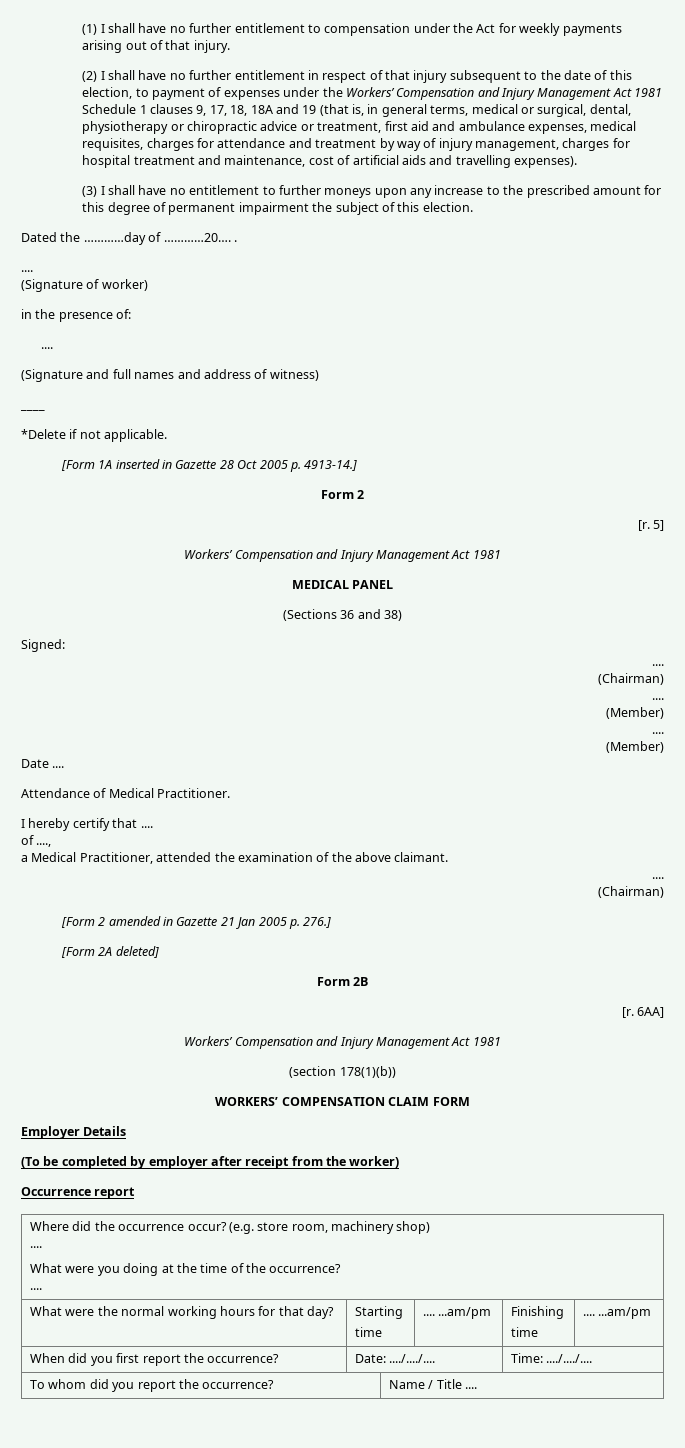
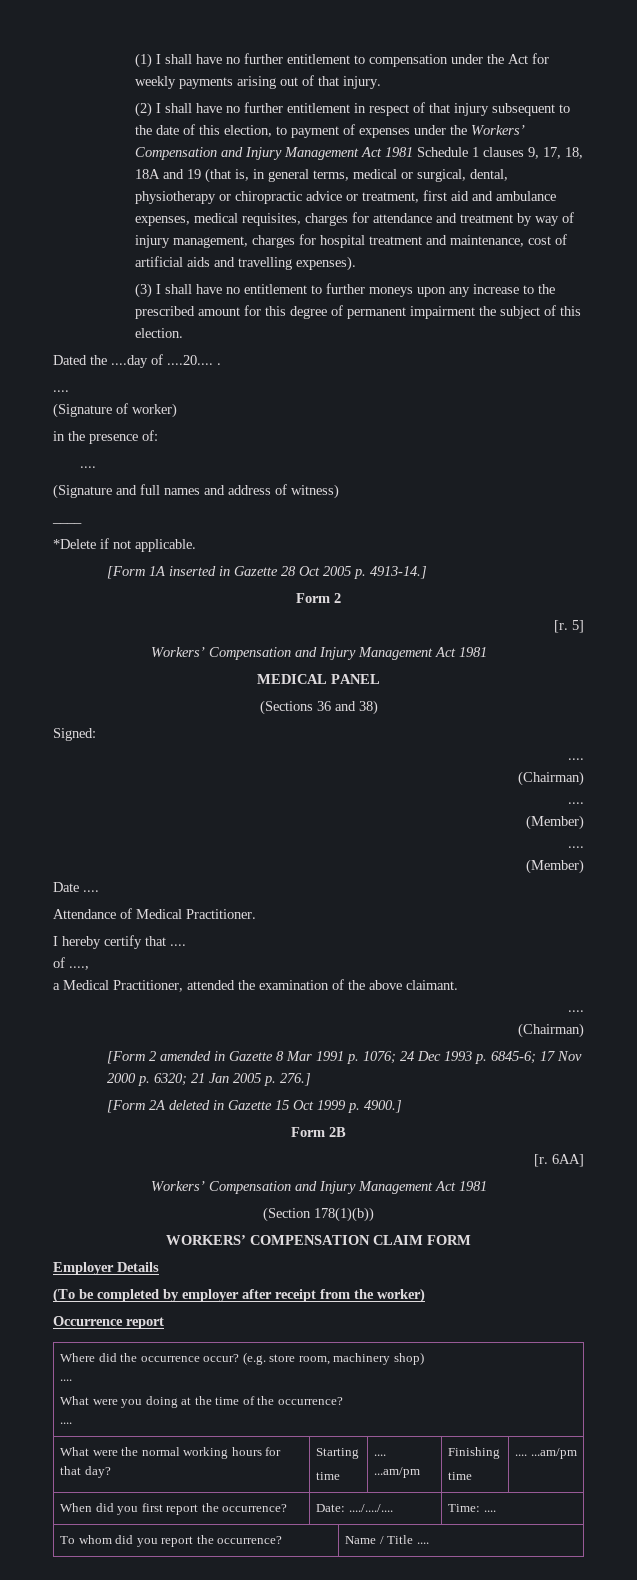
[83,232,231,245] …………day of …………20…. -> [111,354,213,368] ....day of ....20....
(218, 921) none -> [276,1051,583,1064] [107,1073,188,1086] 8 Mar 1991 p. 1076; 24 Dec 1993 p. 6845-6; 17 Nov 2000 p. 6320;
[115,946,159,958] deleted] -> [169,1100,403,1113] deleted in Gazette 15 Oct 1999 p. 4900.]
[289,1066,337,1078] (section -> [263,1207,311,1222] (Section
[546,1354,593,1363] ..../..../.... -> [483,1510,496,1512] ....

